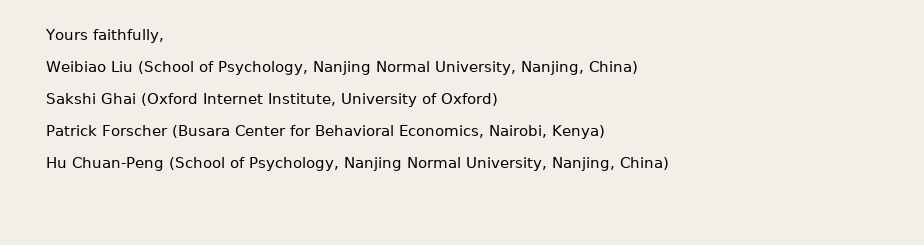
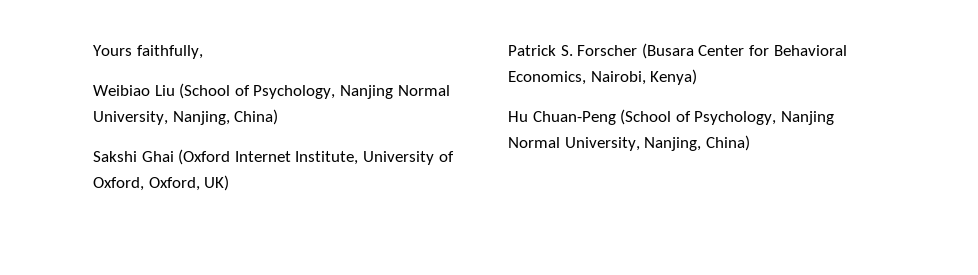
[441,93,498,106] Oxford) -> [93,175,230,191] Oxford, Oxford, UK)
(97, 130) none -> [560,45,573,56] S.

